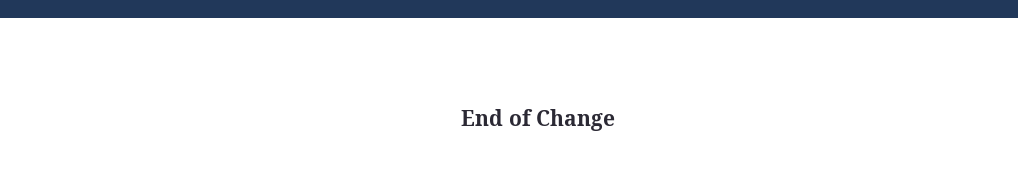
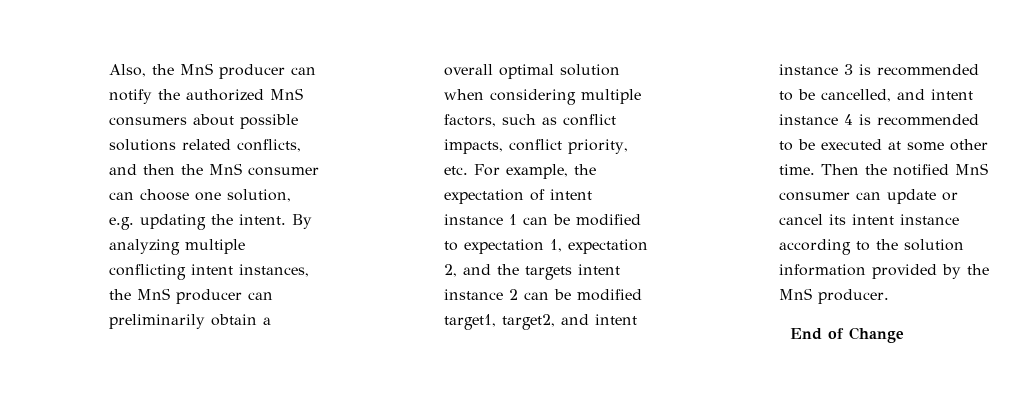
(460, 117) none -> [108,63,316,79] [108,88,303,104] [108,114,298,129] [108,139,301,152] [108,163,319,176] [108,189,291,202] [108,214,312,230] [108,239,245,255] [108,264,309,280] [108,288,273,304] [108,314,271,329] [443,64,620,79] [443,89,641,105] [443,114,616,127] [443,139,628,154] [443,164,596,179] [443,189,592,204] [443,214,641,226] [443,239,648,254] [443,264,620,280] [443,289,642,301] [443,314,637,330] [778,64,979,76] [778,89,973,102] [778,114,979,126] [778,139,988,151] [778,163,988,176] [778,189,958,204] [778,214,959,225] [778,239,964,255] [778,264,989,279] [778,288,889,304] Also, the MnS producer can notify the authorized MnS consumers about possible solutions related conflicts, and then the MnS consumer can choose one solution, e.g. updating the intent. By analyzing multiple conflicting intent instances, the MnS producer can preliminarily obtain a overall optimal solution when considering multiple factors, such as conflict impacts, conflict priority, etc. For example, the expectation of intent instance 1 can be modified to expectation 1, expectation 2, and the targets intent instance 2 can be modified target1, target2, and intent instance 3 is recommended to be cancelled, and intent instance 4 is recommended to be executed at some other time. Then the notified MnS consumer can update or cancel its intent instance according to the solution information provided by the MnS producer. //

